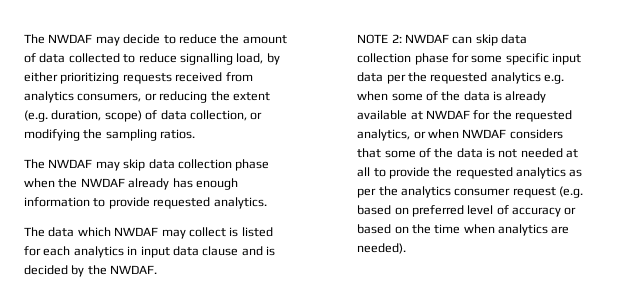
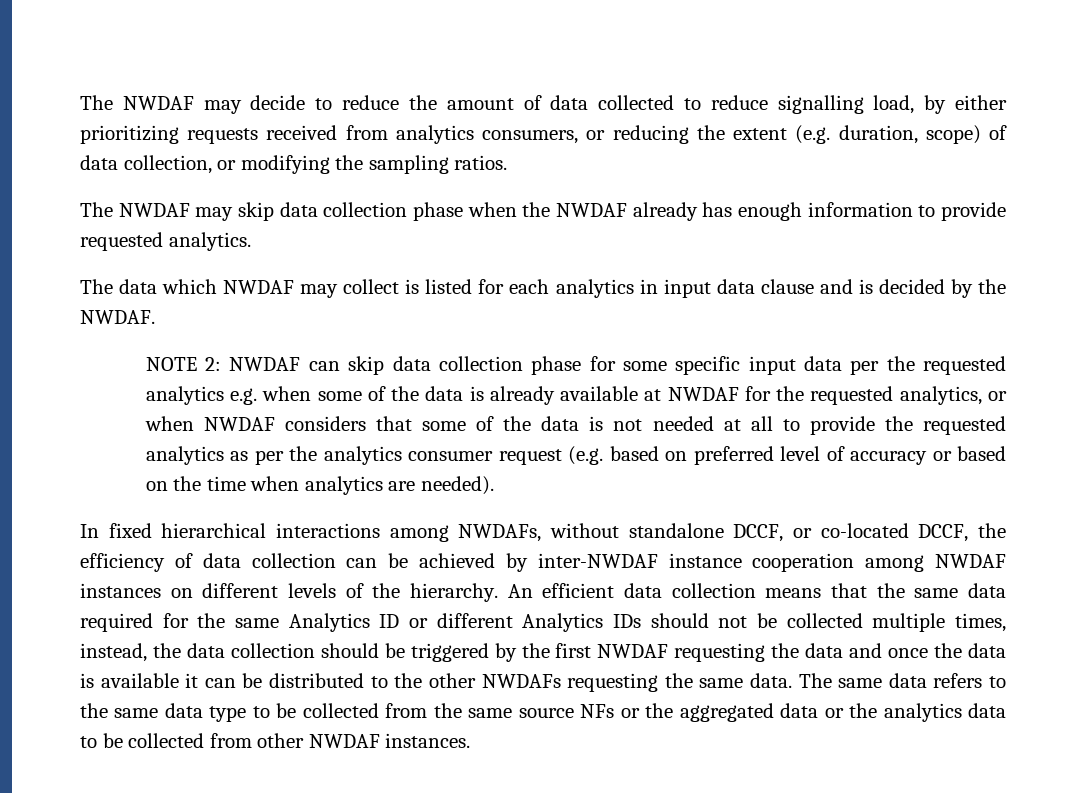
(407, 248) none -> [80,523,1006,542] [80,553,1007,572] [80,583,1006,602] [80,613,1006,632] [80,643,1007,662] [80,673,1006,692] [80,703,1007,722] [80,733,471,748] // In fixed hierarchical interactions among NWDAFs, without standalone DCCF, or co-located DCCF, the efficiency of data collection can be achieved by inter-NWDAF instance cooperation among NWDAF instances on different levels of the hierarchy. An efficient data collection means that the same data required for the same Analytics ID or different Analytics IDs should not be collected multiple times, instead, the data collection should be triggered by the first NWDAF requesting the data and once the data is available it can be distributed to the other NWDAFs requesting the same data. The same data refers to the same data type to be collected from the same source NFs or the aggregated data or the analytics data to be collected from other NWDAF instances.

